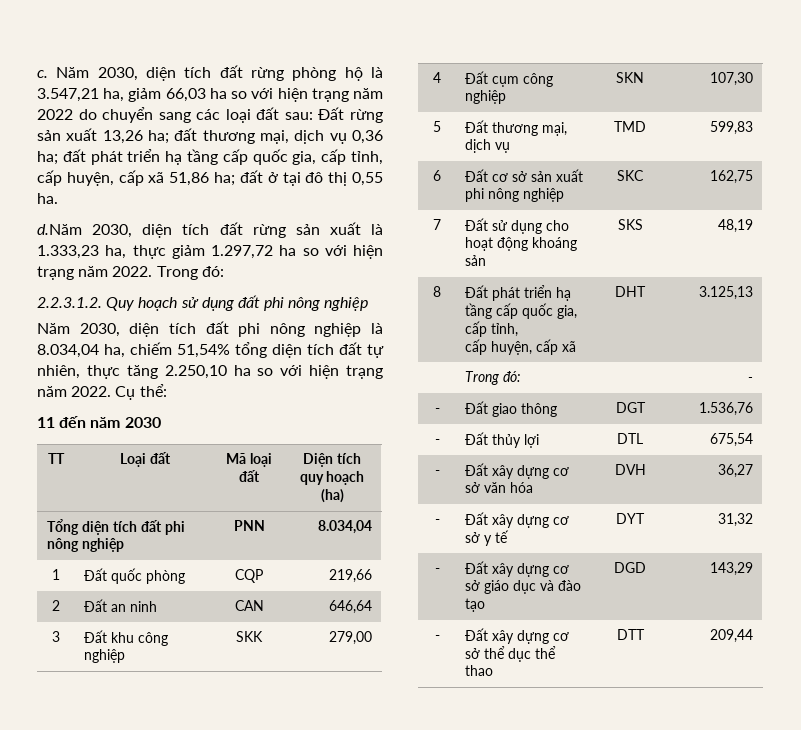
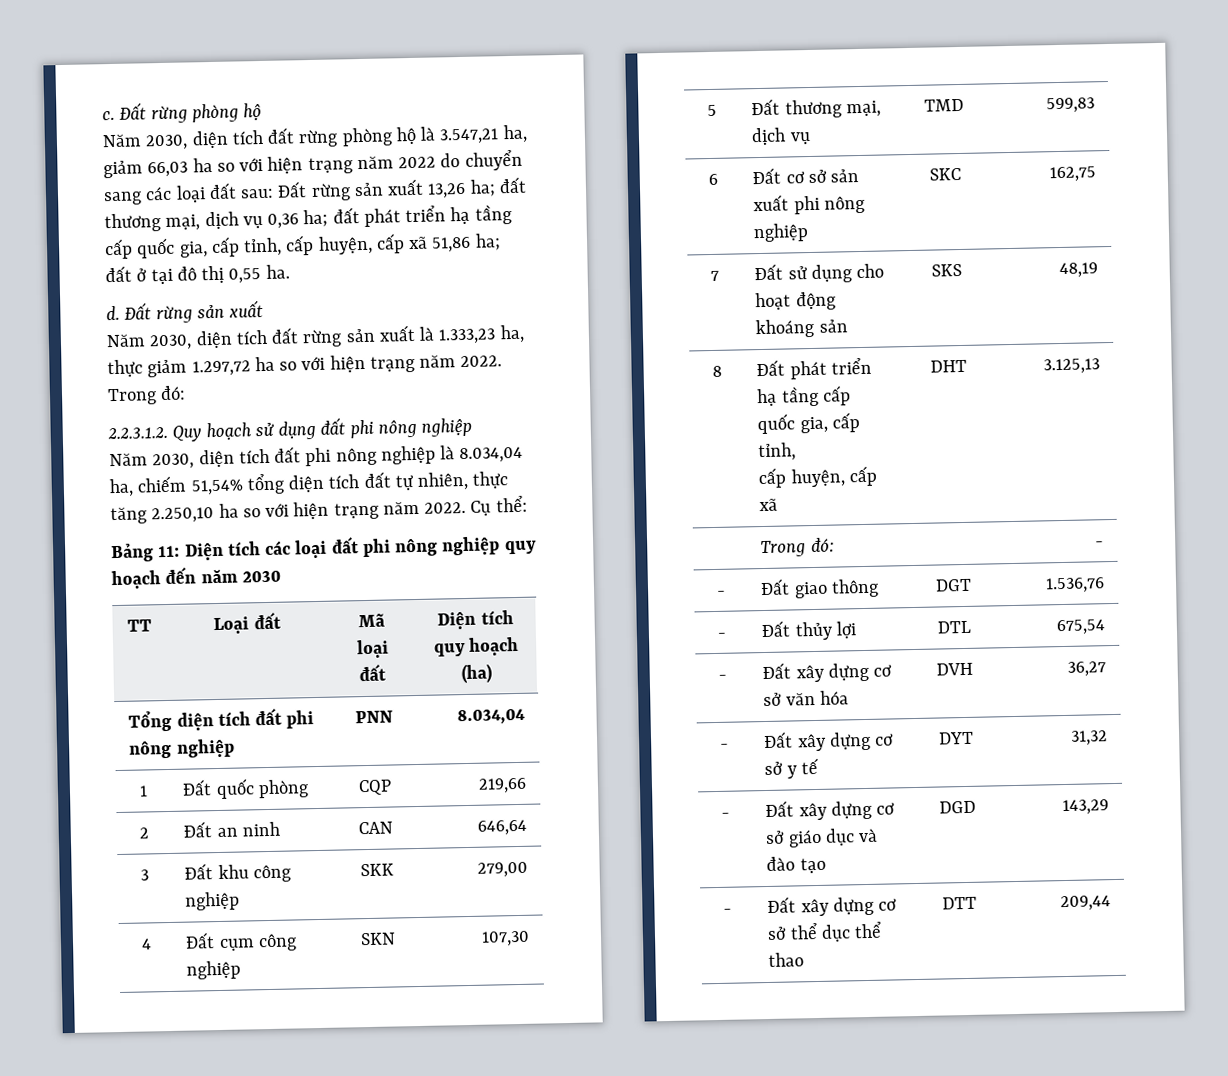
(48, 74) none -> [119,102,263,124] Đất rừng phòng hộ //
[37,224,82,235] d.Năm -> [106,299,264,324] [106,333,146,348] d. Đất rừng sản xuất // Năm
[37,417,55,428] 11 -> [111,536,537,563] [111,570,161,590] Bảng 11: Diện tích các loại đất phi nông nghiệp quy hoạch

